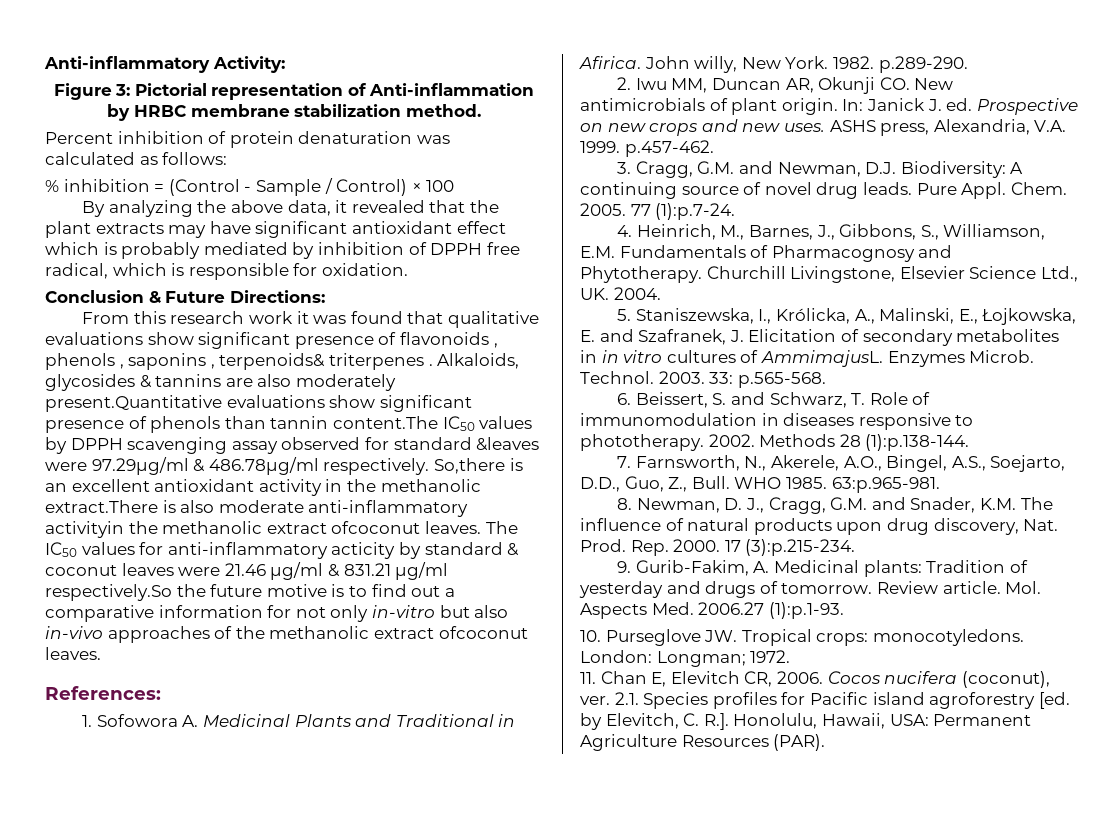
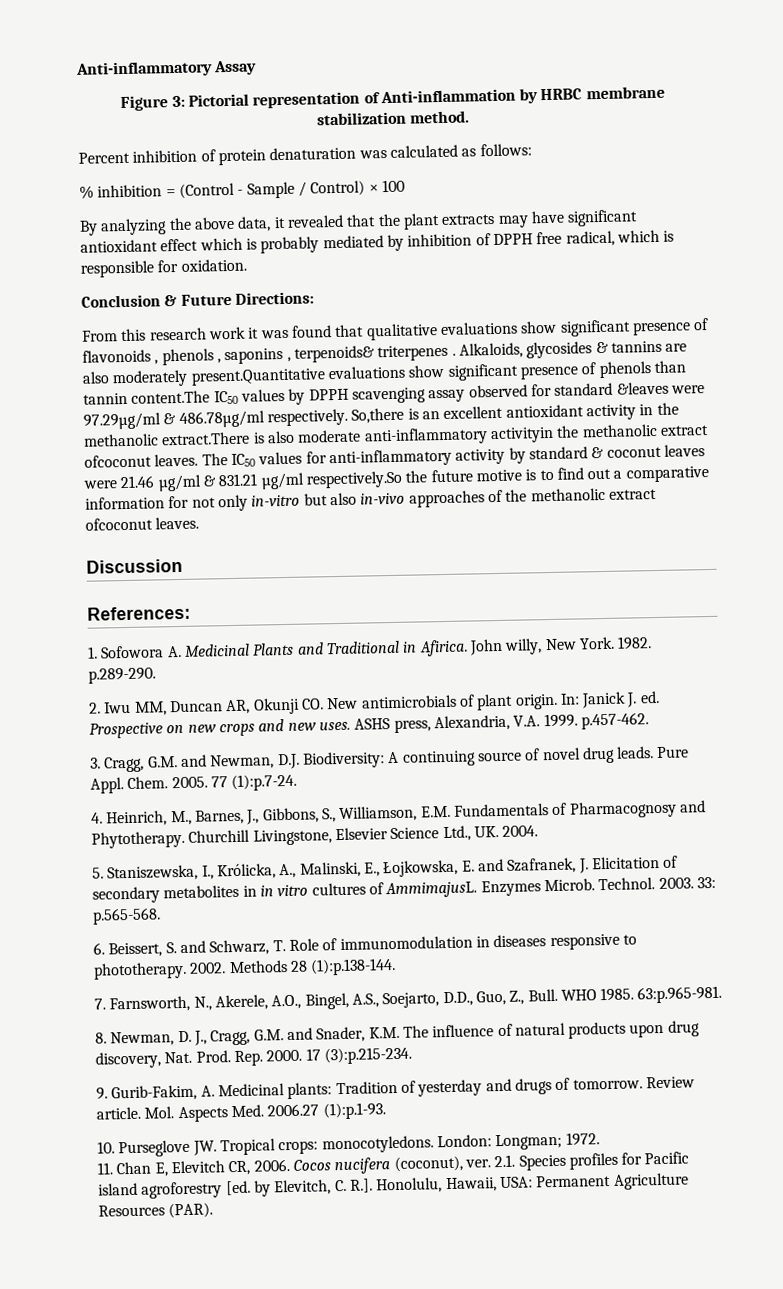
[212,56,285,73] Activity: -> [213,60,258,76] Assay
[331,542,396,559] acticity -> [455,448,506,465] activity
(101, 653) none -> [86,558,183,574] // Discussion

